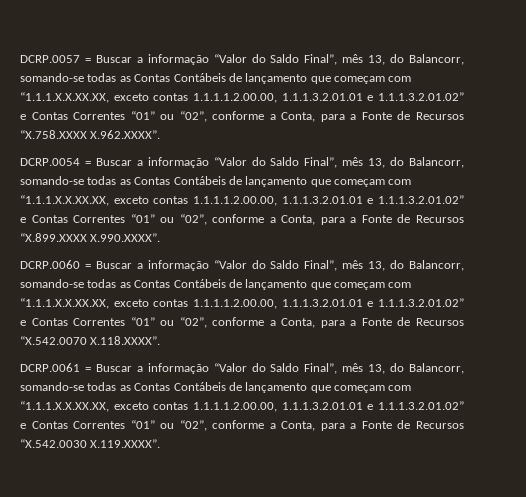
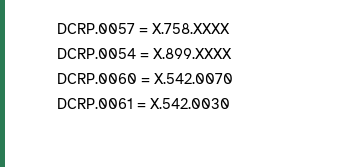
[95,54,465,65] [20,73,412,84] [20,92,465,103] [20,111,465,122] [20,130,161,139] [20,157,465,168] [20,176,412,187] [20,195,465,206] [20,214,465,225] [20,233,161,242] [20,260,465,271] [20,279,412,290] [20,298,465,309] [20,317,465,328] [20,336,161,345] [20,363,465,374] [20,382,412,393] [20,401,465,412] [20,420,465,431] [20,439,161,448] Buscar a informação “Valor do Saldo Final”, mês 13, do Balancorr, somando-se todas as Contas Contábeis de lançamento que começam com “1.1.1.X.X.XX.XX, exceto contas 1.1.1.1.2.00.00, 1.1.1.3.2.01.01 e 1.1.1.3.2.01.02” e Contas Correntes “01” ou “02”, conforme a Conta, para a Fonte de Recursos “X.758.XXXX X.962.XXXX”. // DCRP.0054 = Buscar a informação “Valor do Saldo Final”, mês 13, do Balancorr, somando-se todas as Contas Contábeis de lançamento que começam com “1.1.1.X.X.XX.XX, exceto contas 1.1.1.1.2.00.00, 1.1.1.3.2.01.01 e 1.1.1.3.2.01.02” e Contas Correntes “01” ou “02”, conforme a Conta, para a Fonte de Recursos “X.899.XXXX X.990.XXXX”. // DCRP.0060 = Buscar a informação “Valor do Saldo Final”, mês 13, do Balancorr, somando-se todas as Contas Contábeis de lançamento que começam com “1.1.1.X.X.XX.XX, exceto contas 1.1.1.1.2.00.00, 1.1.1.3.2.01.01 e 1.1.1.3.2.01.02” e Contas Correntes “01” ou “02”, conforme a Conta, para a Fonte de Recursos “X.542.0070 X.118.XXXX”. // DCRP.0061 = Buscar a informação “Valor do Saldo Final”, mês 13, do Balancorr, somando-se todas as Contas Contábeis de lançamento que começam com “1.1.1.X.X.XX.XX, exceto contas 1.1.1.1.2.00.00, 1.1.1.3.2.01.01 e 1.1.1.3.2.01.02” e Contas Correntes “01” ou “02”, conforme a Conta, para a Fonte de Recursos “X.542.0030 X.119.XXXX”. -> [152,23,230,34] [57,48,232,59] [57,73,233,84] [57,98,230,109] X.758.XXXX // DCRP.0054 = X.899.XXXX // DCRP.0060 = X.542.0070 // DCRP.0061 = X.542.0030

